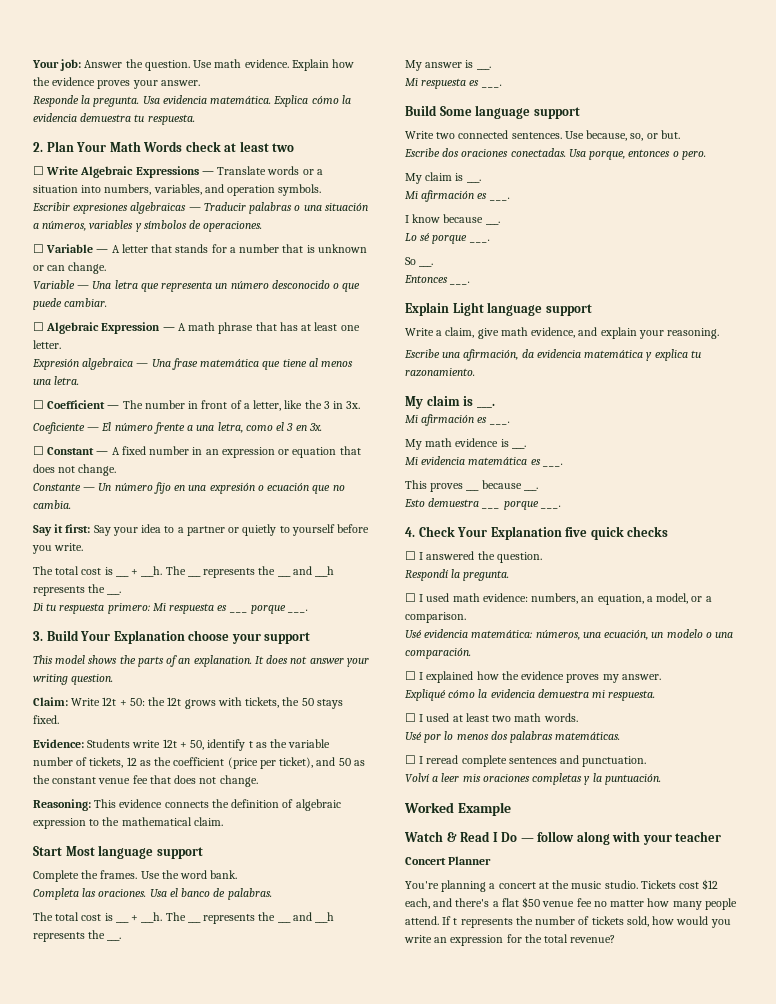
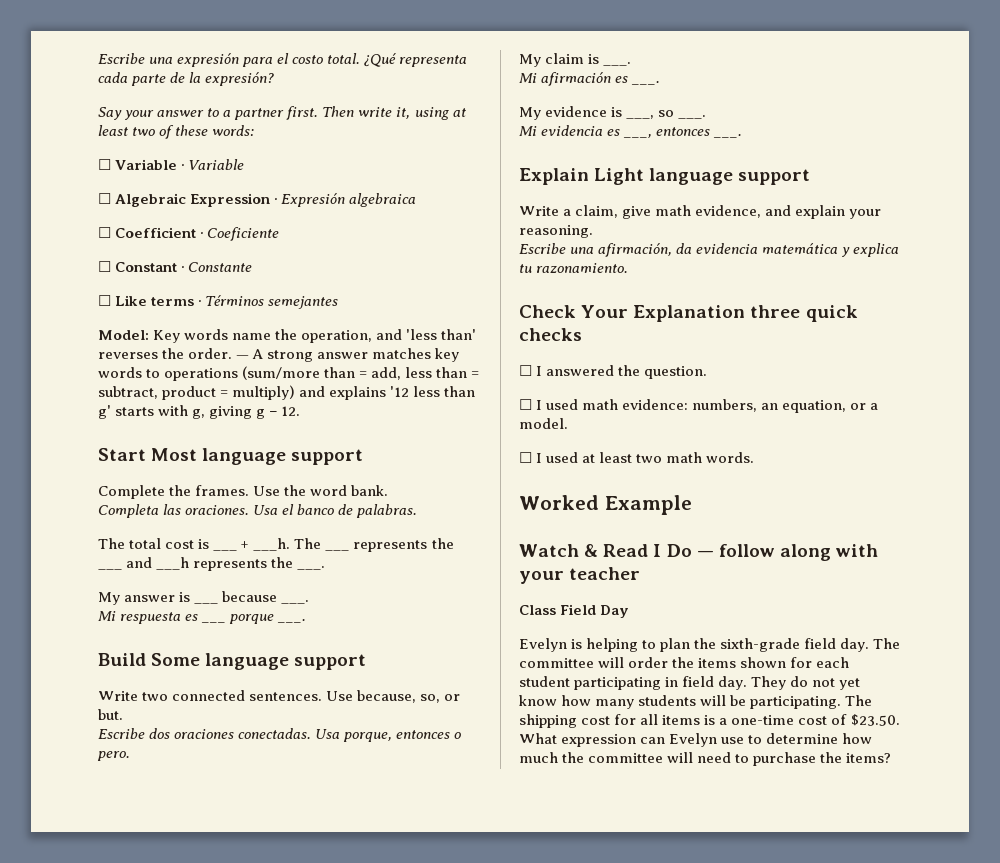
[32,59,355,71] [33,77,200,89] [33,95,351,107] [33,113,195,125] [33,141,295,152] [33,166,323,178] [33,184,322,196] [32,202,368,214] [33,220,263,232] [33,244,367,253] [33,262,107,274] [33,280,361,292] [33,298,108,310] [33,322,360,334] [33,340,61,349] [32,358,354,370] [33,376,80,385] [33,400,361,411] [33,422,322,434] [33,446,361,458] [33,464,117,476] [33,482,345,494] [33,500,71,509] [33,524,370,536] [32,543,84,554] [33,566,113,575] [115,575,129,577] [131,566,186,577] [187,566,276,578] [277,575,291,577] [292,566,335,577] [33,584,122,596] [32,603,228,614] [228,605,309,614] [33,630,311,644] [33,655,369,667] [33,674,114,685] [33,697,343,709] [33,715,59,724] [33,739,331,751] [33,757,365,769] [33,775,258,787] [33,799,341,811] [33,817,223,829] Your job: Answer the question. Use math evidence. Explain how the evidence proves your answer. // Responde la pregunta. Usa evidencia matemática. Explica cómo la evidencia demuestra tu respuesta. // 2. Plan Your Math Words check at least two // ☐ Write Algebraic Expressions — Translate words or a situation into numbers, variables, and operation symbols. // Escribir expresiones algebraicas — Traducir palabras o una situación a números, variables y símbolos de operaciones. // ☐ Variable — A letter that stands for a number that is unknown or can change. // Variable — Una letra que representa un número desconocido o que puede cambiar. // ☐ Algebraic Expression — A math phrase that has at least one letter. // Expresión algebraica — Una frase matemática que tiene al menos una letra. // ☐ Coefficient — The number in front of a letter, like the 3 in 3x. // Coeficiente — El número frente a una letra, como el 3 en 3x. // ☐ Constant — A fixed number in an expression or equation that does not change. // Constante — Un número fijo en una expresión o ecuación que no cambia. // Say it first: Say your idea to a partner or quietly to yourself before you write. // The total cost is ___ + ___h. The ___ represents the ___ and ___h represents the ___. // Di tu respuesta primero: Mi respuesta es ___ porque ___. // 3. Build Your Explanation choose your support // This model shows the parts of an explanation. It does not answer your writing question. // Claim: Write 12t + 50: the 12t grows with tickets, the 50 stays fixed. // Evidence: Students write 12t + 50, identify t as the variable number of tickets, 12 as the coefficient (price per ticket), and 50 as the constant venue fee that does not change. // Reasoning: This evidence connects the definition of algebraic expression to the mathematical claim. -> [98,53,468,67] [98,72,275,86] [98,106,466,120] [98,125,255,139] [98,159,245,170] [98,193,417,207] [98,227,280,241] [98,261,253,272] [98,295,339,309] [98,329,477,343] [98,348,460,362] [98,366,480,381] [98,385,476,400] [98,405,301,419] Escribe una expresión para el costo total. ¿Qué representa cada parte de la expresión? // Say your answer to a partner first. Then write it, using at least two of these words: // ☐ Variable · Variable // ☐ Algebraic Expression · Expresión algebraica // ☐ Coefficient · Coeficiente // ☐ Constant · Constante // ☐ Like terms · Términos semejantes // Model: Key words name the operation, and 'less than' reverses the order. — A strong answer matches key words to operations (sum/more than = add, less than = subtract, product = multiply) and explains '12 less than g' starts with g, giving g − 12.
(474, 64) none -> [194,602,219,604] [222,591,278,602] ___ because
(480, 83) none -> [201,614,275,624] ___ porque
[405,214,500,225] [405,233,490,244] [405,257,434,267] [404,275,448,283] I know because ___. // Lo sé porque ___. // So ___. // Entonces -> [519,106,707,120] [519,125,711,138] My evidence is ___, so ___. // Mi evidencia es ___, entonces
[405,395,495,409] [405,414,510,426] [405,438,526,450] [405,456,563,467] [405,480,480,492] [481,480,538,491] [404,498,480,507] [481,501,561,510] [405,527,415,537] My claim is ___. // Mi afirmación es ___. // My math evidence is ___. // Mi evidencia matemática es ___. // This proves ___ because ___. // Esto demuestra ___ porque ___. // 4. -> (629, 268) none
[565,527,588,537] five -> [750,305,801,318] three
[405,569,510,581] // Respondí la pregunta. -> (708, 372) none
[646,593,712,604] [405,612,466,623] [405,629,734,640] [405,648,471,659] [405,671,661,683] [404,689,656,701] a model, or a comparison. // Usé evidencia matemática: números, una ecuación, un modelo o una comparación. // ☐ I explained how the evidence proves my answer. // Expliqué cómo la evidencia demuestra mi respuesta. -> [850,403,879,410] [519,418,568,429] or a model.
[405,731,621,743] [405,755,647,767] [405,773,661,785] // Usé por lo menos dos palabras matemáticas. // ☐ I reread complete sentences and punctuation. // Volví a leer mis oraciones completas y la puntuación. -> (755, 457) none
[405,856,492,865] [405,879,719,892] [405,897,737,910] [405,916,731,928] [404,934,616,946] Concert Planner // You're planning a concert at the music studio. Tickets cost $12 each, and there's a flat $50 venue fee no matter how many people attend. If t represents the number of tickets sold, how would you write an expression for the total revenue? -> [519,604,630,618] [519,638,901,652] [519,657,850,668] [519,676,861,690] [519,695,873,709] [519,714,900,728] [519,733,873,747] [519,752,892,766] Class Field Day // Evelyn is helping to plan the sixth-grade field day. The committee will order the items shown for each student participating in field day. They do not yet know how many students will be participating. The shipping cost for all items is a one-time cost of $23.50. What expression can Evelyn use to determine how much the committee will need to purchase the items?

